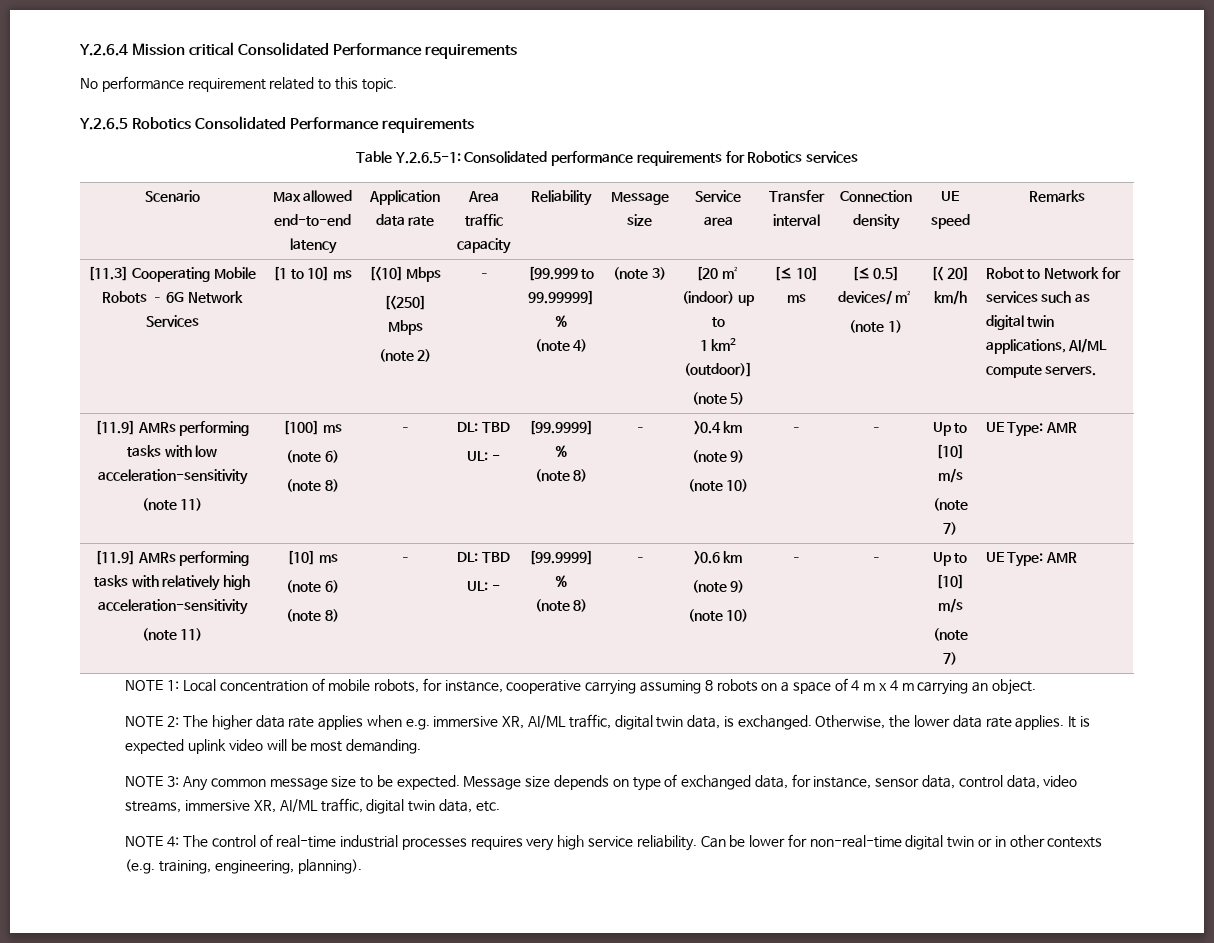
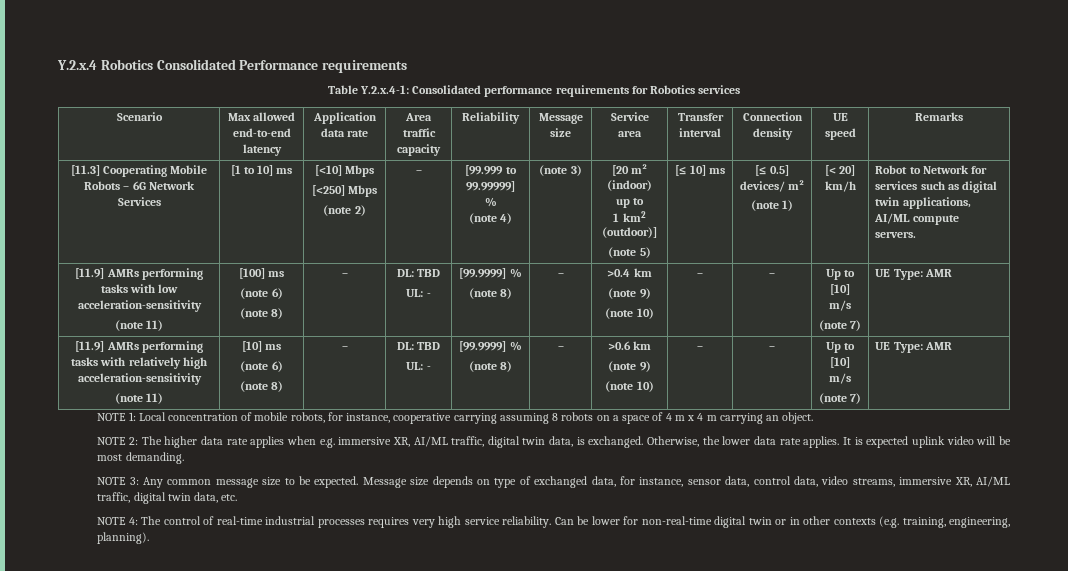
[79,42,517,59] [80,76,397,92] [79,118,128,130] Y.2.6.4 Mission critical Consolidated Performance requirements // No performance requirement related to this topic. // Y.2.6.5 -> [57,60,97,70] Y.2.x.4
[394,152,461,164] Y.2.6.5-1: -> [359,85,409,94] Y.2.x.4-1:

